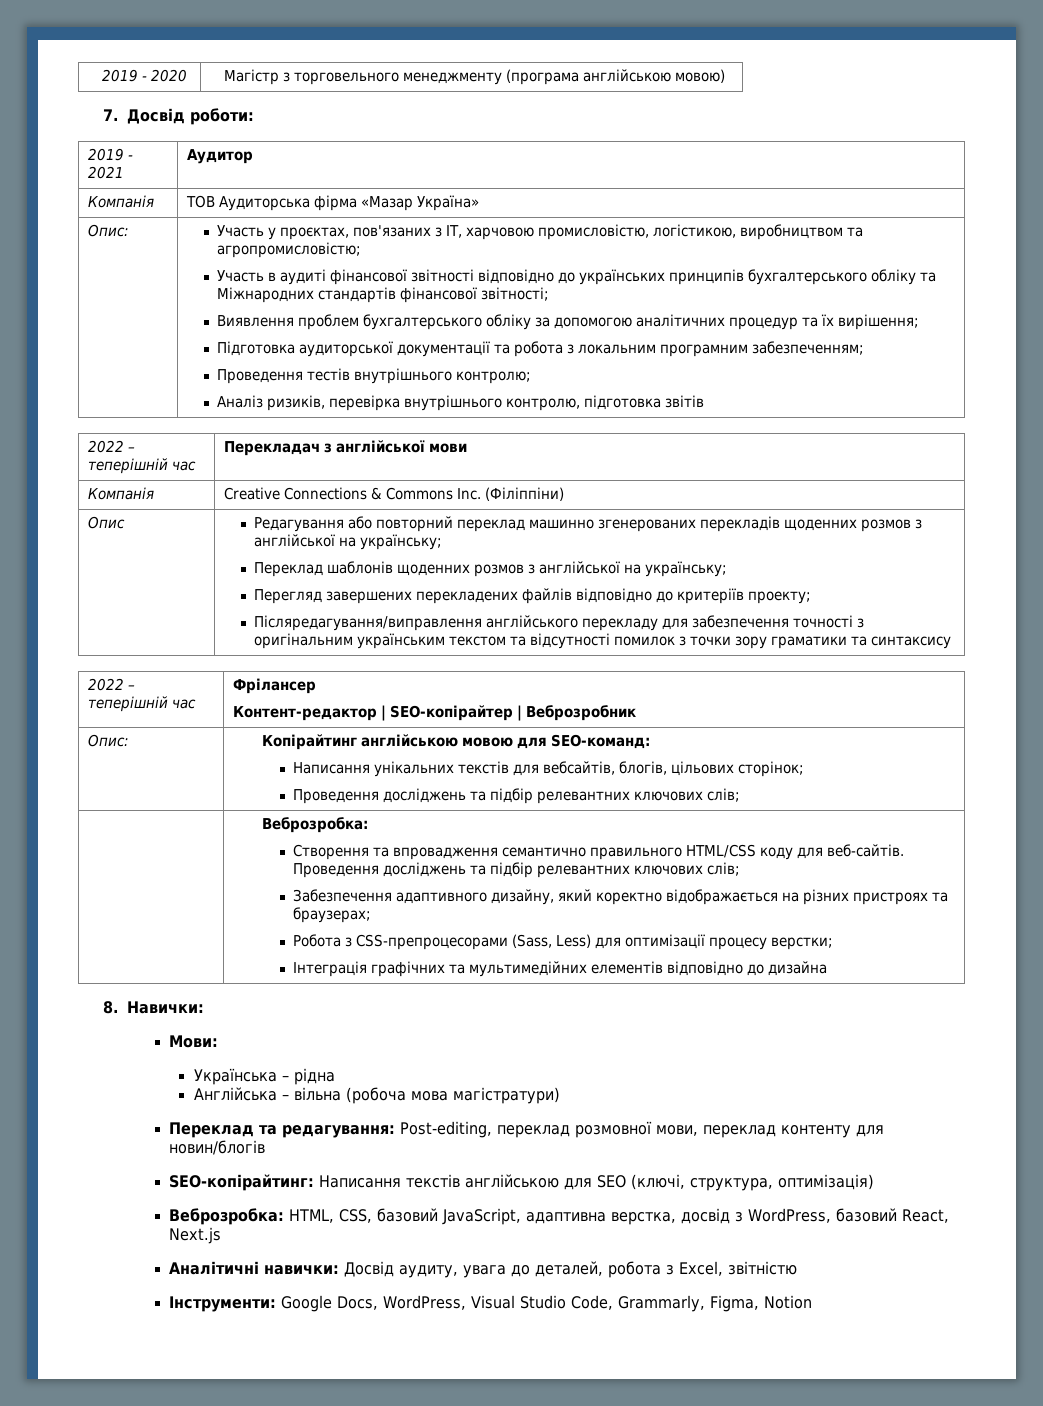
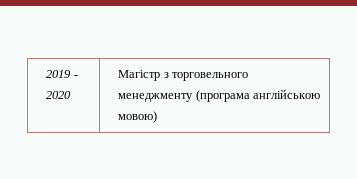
[102,108,255,125] [87,148,133,161] [87,166,124,179] [186,149,253,164] [87,195,154,208] [185,195,479,211] [87,224,129,237] [217,224,864,240] [217,242,362,258] [217,269,937,285] [217,287,550,303] [217,314,920,330] [217,341,865,357] [217,368,532,384] [217,395,705,411] [87,440,135,453] [87,458,196,474] [223,440,467,456] [87,487,154,500] [223,487,564,501] [87,516,125,529] [254,516,923,532] [254,534,443,550] [254,561,728,577] [254,588,812,604] [254,615,865,631] [254,633,952,649] [87,678,135,691] [87,696,196,712] [232,678,316,694] [232,705,636,721] [87,734,129,747] [262,734,651,750] [292,761,804,777] [292,788,740,804] [262,817,369,833] [292,844,904,860] [292,862,740,878] [292,889,948,905] [292,907,371,923] [292,934,833,950] [292,961,827,977] [102,1001,205,1014] [169,1035,219,1048] [193,1068,335,1085] [193,1087,560,1104] [169,1121,885,1138] [169,1140,266,1155] [169,1174,875,1191] [169,1208,950,1225] [169,1227,222,1244] [169,1261,798,1278] [169,1295,813,1312] // 7. Досвід роботи: // 2019 - 2021 | Аудитор // Компанія | ТОВ Аудиторська фірма «Мазар Україна» // Опис: | Участь у проєктах, пов'язаних з ІТ, харчовою промисловістю, логістикою, виробництвом та агропромисловістю; // Участь в аудиті фінансової звітності відповідно до українських принципів бухгалтерського обліку та Міжнародних стандартів фінансової звітності; // Виявлення проблем бухгалтерського обліку за допомогою аналітичних процедур та їх вирішення; // Підготовка аудиторської документації та робота з локальним програмним забезпеченням; // Проведення тестів внутрішнього контролю; // Аналіз ризиків, перевірка внутрішнього контролю, підготовка звітів // 2022 – теперішній час | Перекладач з англійської мови // Компанія | Creative Connections & Commons Inc. (Філіппіни) // Опис | Редагування або повторний переклад машинно згенерованих перекладів щоденних розмов з англійської на українську; // Переклад шаблонів щоденних розмов з англійської на українську; // Перегляд завершених перекладених файлів відповідно до критеріїв проекту; // Післяредагування/виправлення англійського перекладу для забезпечення точності з оригінальним українським текстом та відсутності помилок з точки зору граматики та синтаксису // 2022 – теперішній час | Фрілансер // Контент-редактор | SEO-копірайтер | Веброзробник // Опис: | Копірайтинг англійською мовою для SEO-команд: // Написання унікальних текстів для вебсайтів, блогів, цільових сторінок; // Проведення досліджень та підбір релевантних ключових слів; // | Веброзробка: // Створення та впровадження семантично правильного HTML/CSS коду для веб-сайтів. Проведення досліджень та підбір релевантних ключових слів; // Забезпечення адаптивного дизайну, який коректно відображається на різних пристроях та браузерах; // Робота з CSS-препроцесорами (Sass, Less) для оптимізації процесу верстки; // Інтеграція графічних та мультимедійних елементів відповідно до дизайна // 8. Навички: // Мови: // Українська – рідна // Англійська – вільна (робоча мова магістратури) // Переклад та редагування: Post-editing, переклад розмовної мови, переклад контенту для новин/блогів // SEO-копірайтинг: Написання текстів англійською для SEO (ключі, структура, оптимізація) // Веброзробка: HTML, CSS, базовий JavaScript, адаптивна верстка, досвід з WordPress, базовий React, Next.js // Аналітичні навички: Досвід аудиту, увага до деталей, робота з Excel, звітністю // Інструменти: Google Docs, WordPress, Visual Studio Code, Grammarly, Figma, Notion -> (158, 117) none

